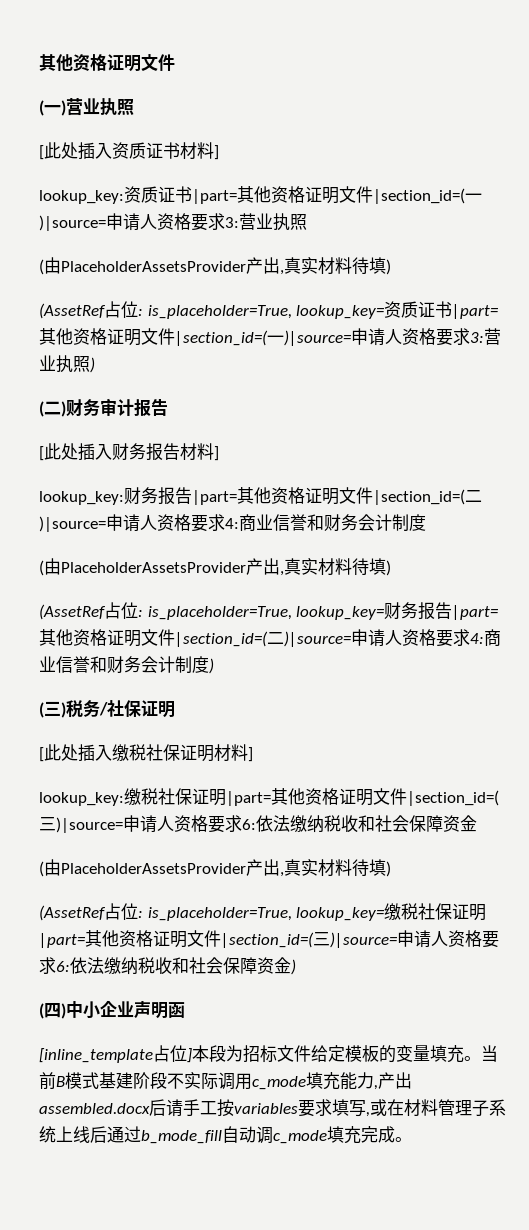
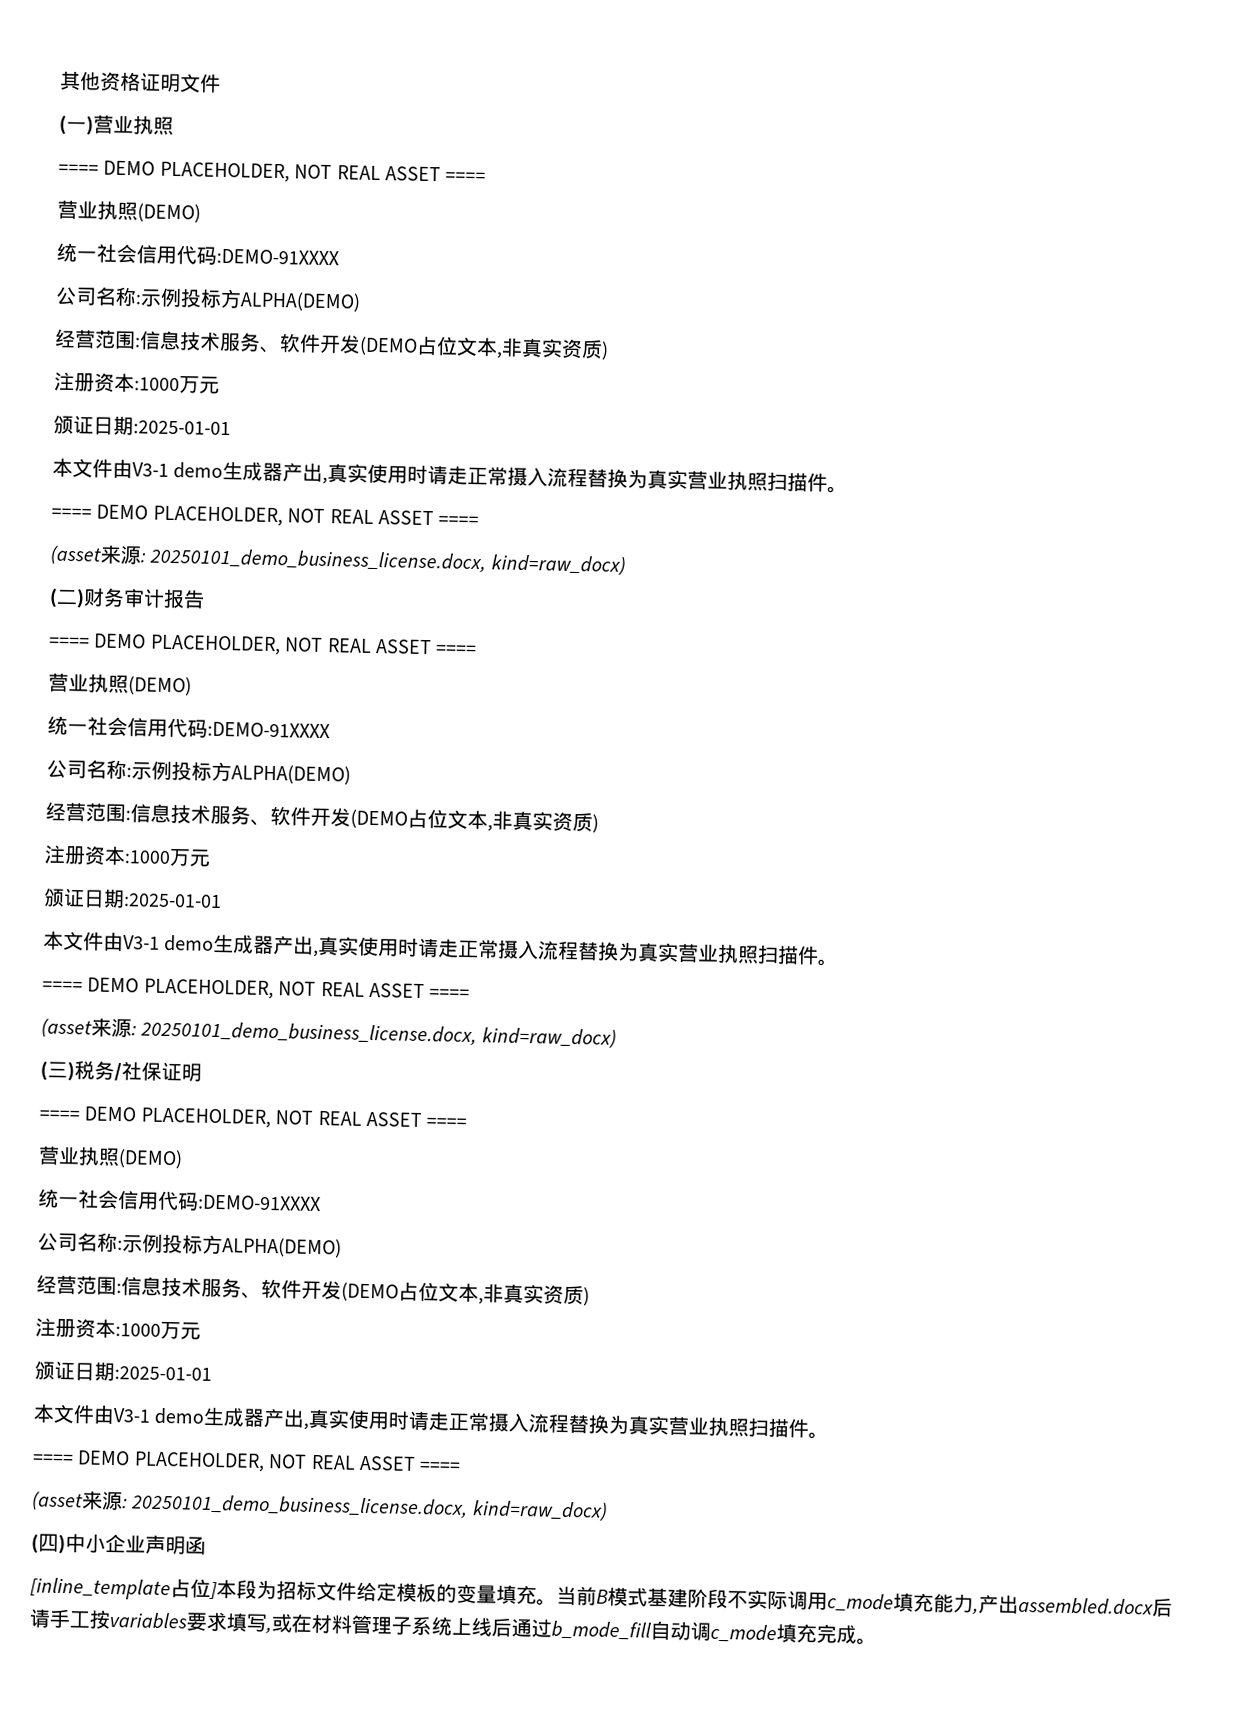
[39,142,219,160] [39,186,482,204] [39,213,307,231] [39,257,391,275] [39,301,500,319] [39,328,501,346] [39,355,95,373] [此处插入资质证书材料] // lookup_key:资质证书|part=其他资格证明文件|section_id=(一)|source=申请人资格要求3:营业执照 // (由PlaceholderAssetsProvider产出,真实材料待填) // (AssetRef占位: is_placeholder=True, lookup_key=资质证书|part=其他资格证明文件|section_id=(一)|source=申请人资格要求3:营业执照) -> [58,160,487,183] [57,199,201,224] [56,242,339,266] [55,286,361,313] [54,328,609,361] [54,371,220,394] [53,414,231,436] [52,457,849,494] [51,504,480,527] [50,544,626,576] ==== DEMO PLACEHOLDER, NOT REAL ASSET ==== // 营业执照(DEMO) // 统一社会信用代码:DEMO-91XXXX // 公司名称:示例投标方ALPHA(DEMO) // 经营范围:信息技术服务、软件开发(DEMO占位文本,非真实资质) // 注册资本:1000万元 // 颁证日期:2025-01-01 // 本文件由V3-1 demo生成器产出,真实使用时请走正常摄入流程替换为真实营业执照扫描件。 // ==== DEMO PLACEHOLDER, NOT REAL ASSET ==== // (asset来源: 20250101_demo_business_license.docx, kind=raw_docx)
[39,443,219,461] [39,487,482,505] [39,514,426,532] [39,558,391,576] [39,602,500,620] [39,629,501,647] [39,656,214,674] [此处插入财务报告材料] // lookup_key:财务报告|part=其他资格证明文件|section_id=(二)|source=申请人资格要求4:商业信誉和财务会计制度 // (由PlaceholderAssetsProvider产出,真实材料待填) // (AssetRef占位: is_placeholder=True, lookup_key=财务报告|part=其他资格证明文件|section_id=(二)|source=申请人资格要求4:商业信誉和财务会计制度) -> [49,633,478,656] [48,672,192,697] [47,715,330,739] [46,759,351,786] [45,801,599,834] [44,844,211,867] [43,887,222,909] [43,930,840,967] [42,977,471,1000] [41,1017,617,1049] ==== DEMO PLACEHOLDER, NOT REAL ASSET ==== // 营业执照(DEMO) // 统一社会信用代码:DEMO-91XXXX // 公司名称:示例投标方ALPHA(DEMO) // 经营范围:信息技术服务、软件开发(DEMO占位文本,非真实资质) // 注册资本:1000万元 // 颁证日期:2025-01-01 // 本文件由V3-1 demo生成器产出,真实使用时请走正常摄入流程替换为真实营业执照扫描件。 // ==== DEMO PLACEHOLDER, NOT REAL ASSET ==== // (asset来源: 20250101_demo_business_license.docx, kind=raw_docx)
[39,744,253,762] [39,788,499,806] [39,815,477,833] [39,859,391,877] [39,903,487,921] [39,930,499,948] [39,957,296,975] [此处插入缴税社保证明材料] // lookup_key:缴税社保证明|part=其他资格证明文件|section_id=(三)|source=申请人资格要求6:依法缴纳税收和社会保障资金 // (由PlaceholderAssetsProvider产出,真实材料待填) // (AssetRef占位: is_placeholder=True, lookup_key=缴税社保证明|part=其他资格证明文件|section_id=(三)|source=申请人资格要求6:依法缴纳税收和社会保障资金) -> [39,1106,468,1129] [38,1145,183,1170] [37,1188,321,1212] [37,1232,342,1259] [36,1274,590,1307] [35,1317,201,1340] [34,1360,212,1382] [33,1403,830,1440] [32,1450,462,1472] [32,1490,608,1522] ==== DEMO PLACEHOLDER, NOT REAL ASSET ==== // 营业执照(DEMO) // 统一社会信用代码:DEMO-91XXXX // 公司名称:示例投标方ALPHA(DEMO) // 经营范围:信息技术服务、软件开发(DEMO占位文本,非真实资质) // 注册资本:1000万元 // 颁证日期:2025-01-01 // 本文件由V3-1 demo生成器产出,真实使用时请走正常摄入流程替换为真实营业执照扫描件。 // ==== DEMO PLACEHOLDER, NOT REAL ASSET ==== // (asset来源: 20250101_demo_business_license.docx, kind=raw_docx)

